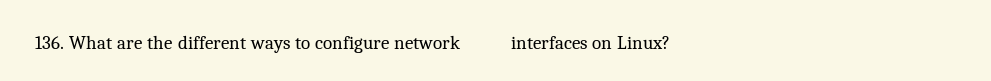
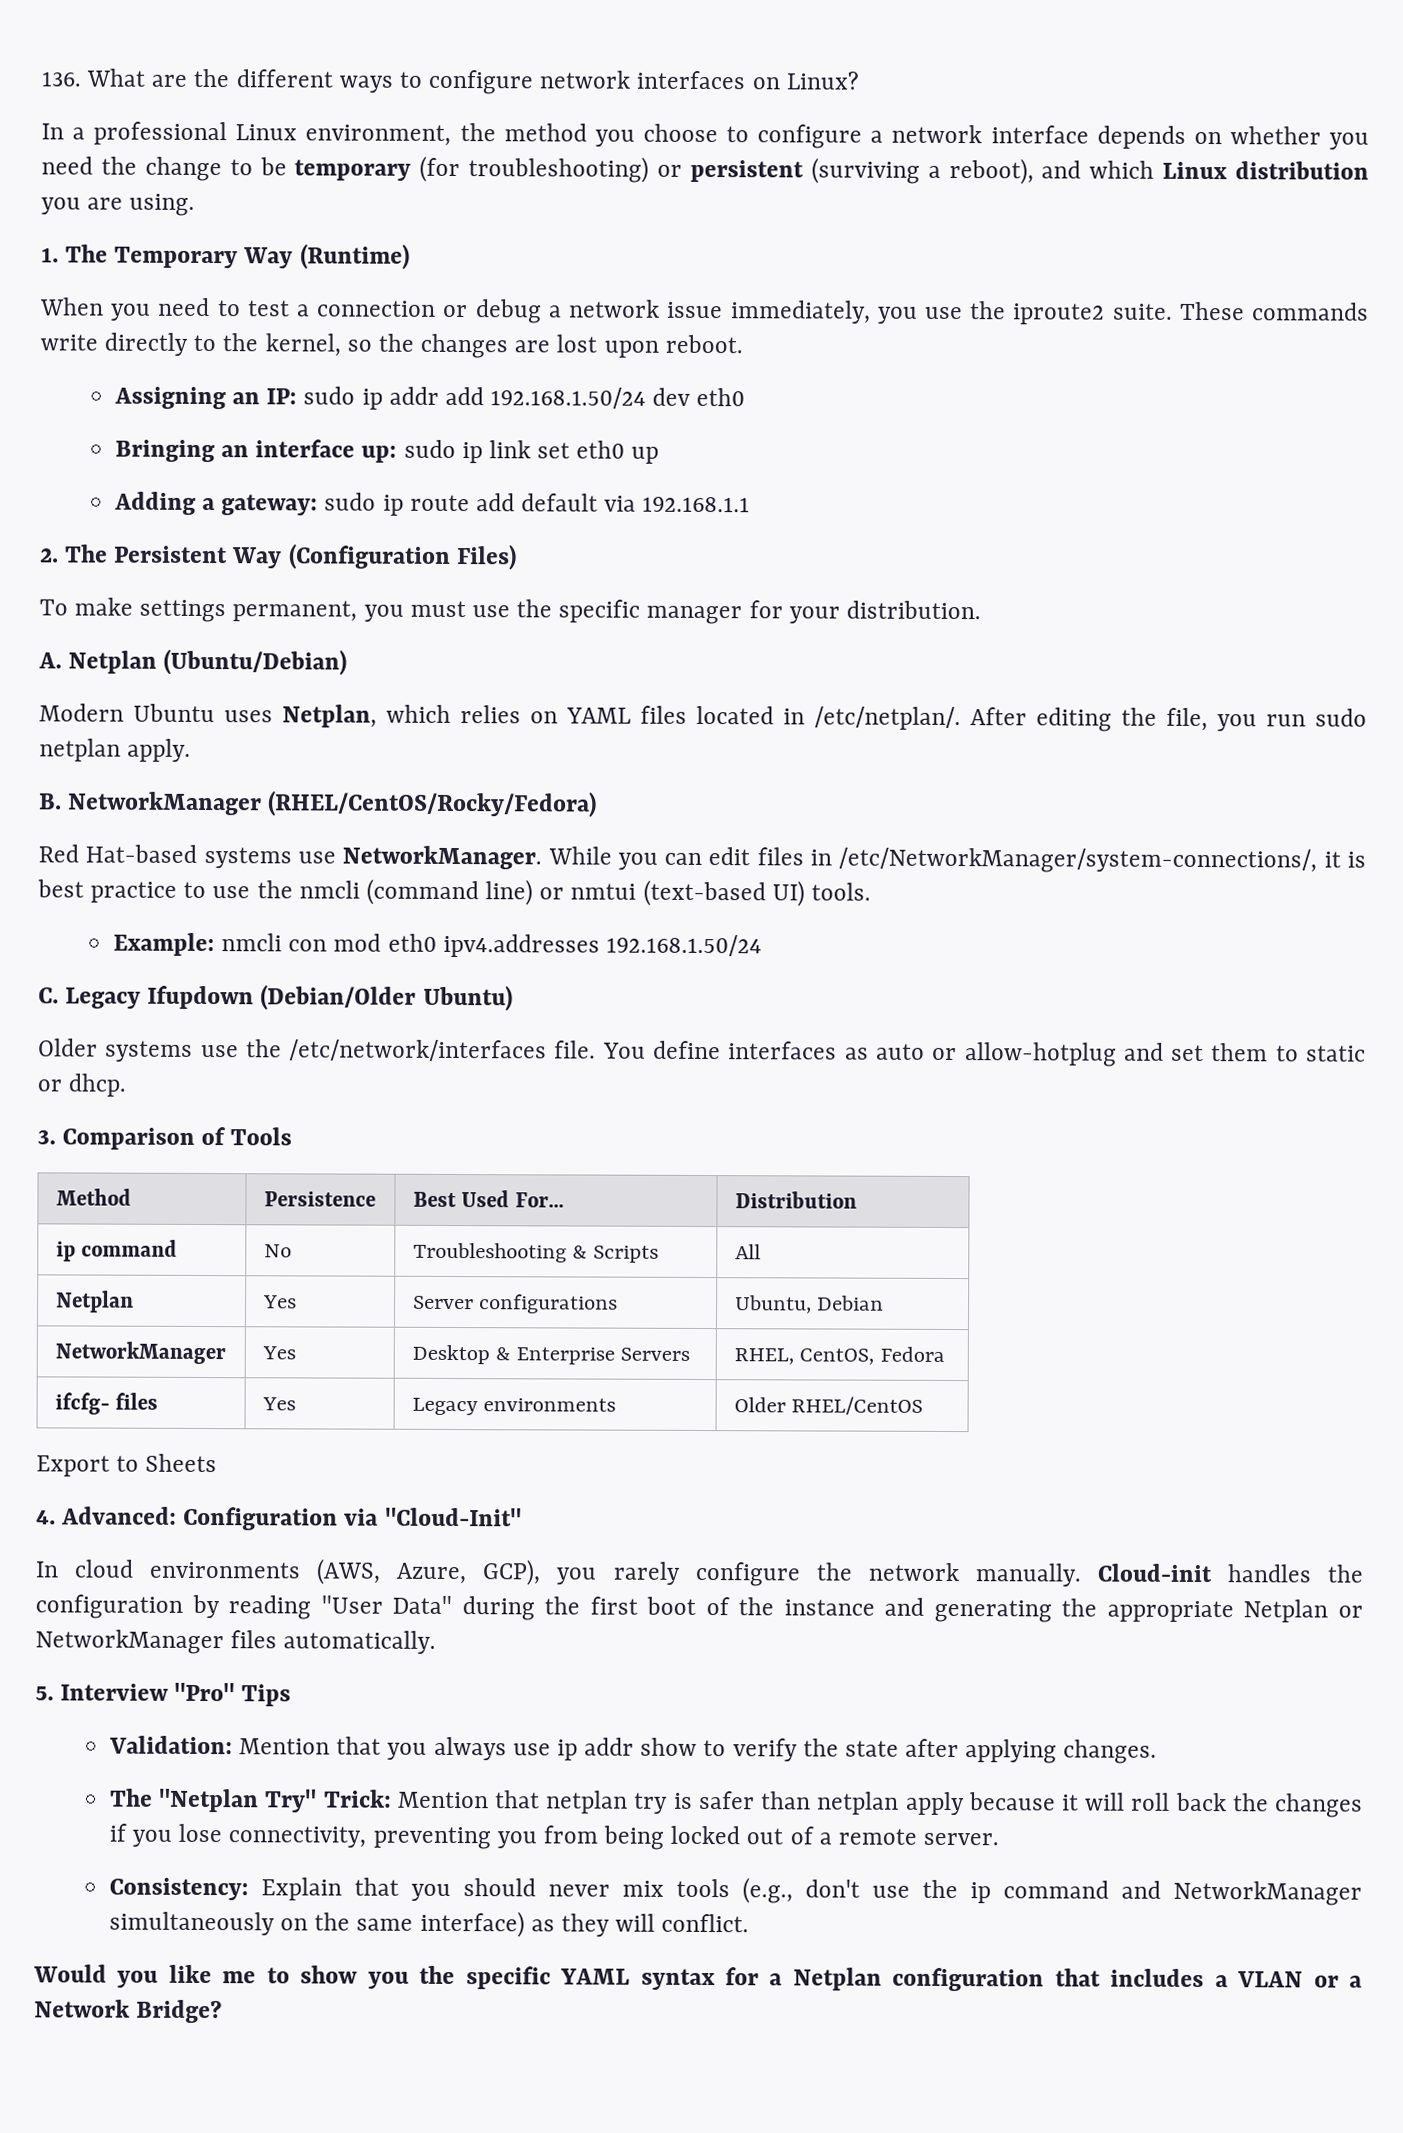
(671, 42) none -> [41,121,1369,150] [41,155,1369,185] [41,193,196,216] [41,243,410,270] [40,297,1369,325] [40,332,743,359] [114,386,746,410] [115,439,660,464] [114,491,751,516] [40,543,517,571] [39,597,981,625] [38,648,348,676] [39,703,1367,732] [39,738,192,762] [39,790,598,818] [38,844,1366,874] [37,878,871,907] [113,932,762,958] [38,984,513,1012] [38,1038,1366,1067] [37,1073,127,1097] [37,1126,293,1150] [55,1188,131,1206] [263,1191,376,1207] [412,1190,564,1208] [734,1191,857,1209] [55,1239,178,1262] [263,1244,292,1258] [412,1242,659,1263] [734,1244,761,1260] [55,1290,134,1313] [262,1295,297,1309] [412,1294,619,1314] [734,1295,885,1314] [54,1341,226,1365] [261,1346,296,1360] [411,1344,691,1365] [733,1346,945,1365] [54,1392,159,1415] [261,1397,296,1411] [411,1397,617,1416] [733,1396,924,1415] [36,1453,218,1477] [36,1506,522,1531] [35,1558,1365,1587] [35,1594,1363,1623] [35,1629,437,1655] [35,1682,292,1707] [109,1735,1158,1764] [110,1788,1364,1818] [109,1823,1000,1850] [109,1877,1362,1906] [109,1910,750,1938] [33,1964,1363,1992] [34,1999,223,2024] // In a professional Linux environment, the method you choose to configure a network interface depends on whether you need the change to be temporary (for troubleshooting) or persistent (surviving a reboot), and which Linux distribution you are using. // 1. The Temporary Way (Runtime) // When you need to test a connection or debug a network issue immediately, you use the iproute2 suite. These commands write directly to the kernel, so the changes are lost upon reboot. // Assigning an IP: sudo ip addr add 192.168.1.50/24 dev eth0 // Bringing an interface up: sudo ip link set eth0 up // Adding a gateway: sudo ip route add default via 192.168.1.1 // 2. The Persistent Way (Configuration Files) // To make settings permanent, you must use the specific manager for your distribution. // A. Netplan (Ubuntu/Debian) // Modern Ubuntu uses Netplan, which relies on YAML files located in /etc/netplan/. After editing the file, you run sudo netplan apply. // B. NetworkManager (RHEL/CentOS/Rocky/Fedora) // Red Hat-based systems use NetworkManager. While you can edit files in /etc/NetworkManager/system-connections/, it is best practice to use the nmcli (command line) or nmtui (text-based UI) tools. // Example: nmcli con mod eth0 ipv4.addresses 192.168.1.50/24 // C. Legacy Ifupdown (Debian/Older Ubuntu) // Older systems use the /etc/network/interfaces file. You define interfaces as auto or allow-hotplug and set them to static or dhcp. // 3. Comparison of Tools // Method | Persistence | Best Used For... | Distribution // ip command | No | Troubleshooting & Scripts | All // Netplan | Yes | Server configurations | Ubuntu, Debian // NetworkManager | Yes | Desktop & Enterprise Servers | RHEL, CentOS, Fedora // ifcfg- files | Yes | Legacy environments | Older RHEL/CentOS // Export to Sheets // 4. Advanced: Configuration via "Cloud-Init" // In cloud environments (AWS, Azure, GCP), you rarely configure the network manually. Cloud-init handles the configuration by reading "User Data" during the first boot of the instance and generating the appropriate Netplan or NetworkManager files automatically. // 5. Interview "Pro" Tips // Validation: Mention that you always use ip addr show to verify the state after applying changes. // The "Netplan Try" Trick: Mention that netplan try is safer than netplan apply because it will roll back the changes if you lose connectivity, preventing you from being locked out of a remote server. // Consistency: Explain that you should never mix tools (e.g., don't use the ip command and NetworkManager simultaneously on the same interface) as they will conflict. // Would you like me to show you the specific YAML syntax for a Netplan configuration that includes a VLAN or a Network Bridge?

